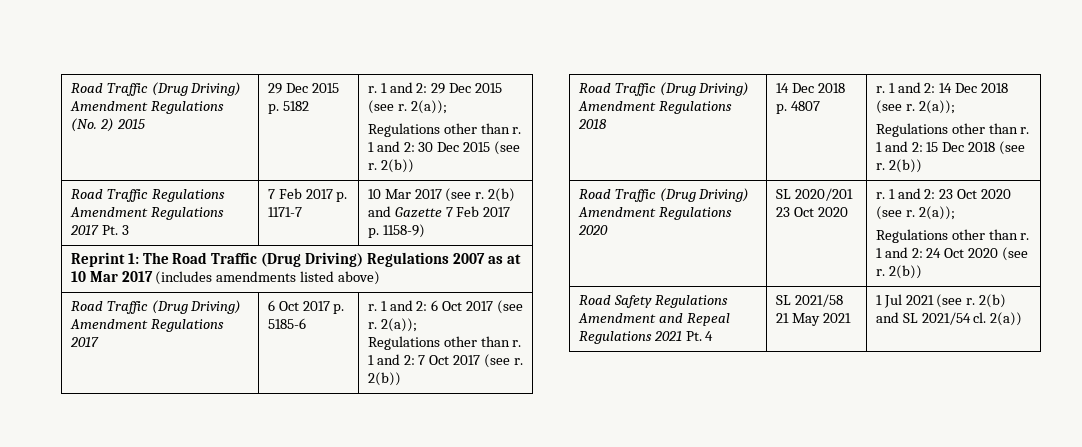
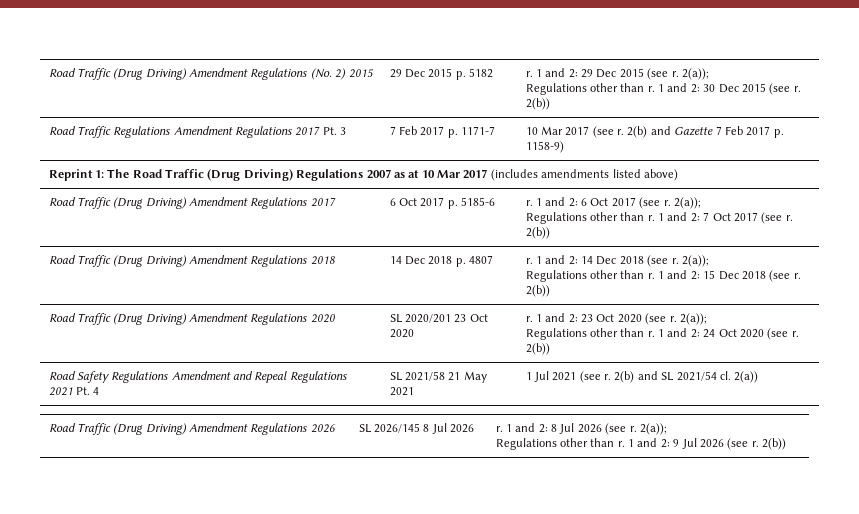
(1023, 319) none -> [48,423,336,435] [358,423,475,434] [495,423,667,435] [495,438,787,450] // Road Traffic (Drug Driving) Amendment Regulations 2026 | SL 2026/145 8 Jul 2026 | r. 1 and 2: 8 Jul 2026 (see r. 2(a)); // Regulations other than r. 1 and 2: 9 Jul 2026 (see r. 2(b))

